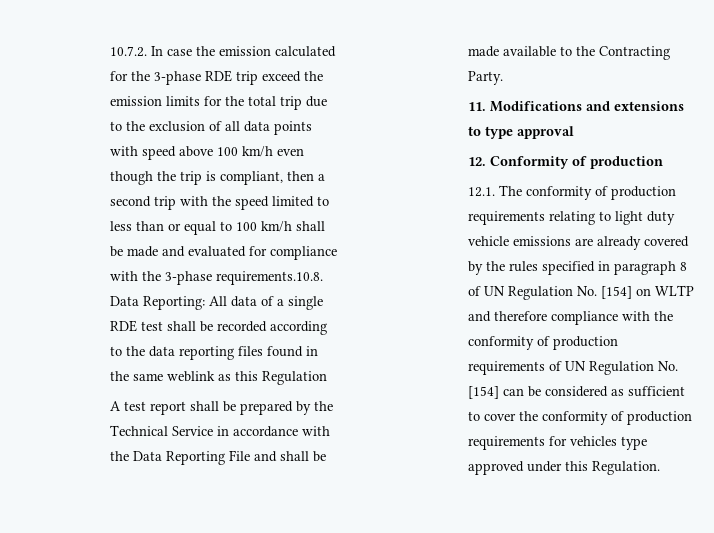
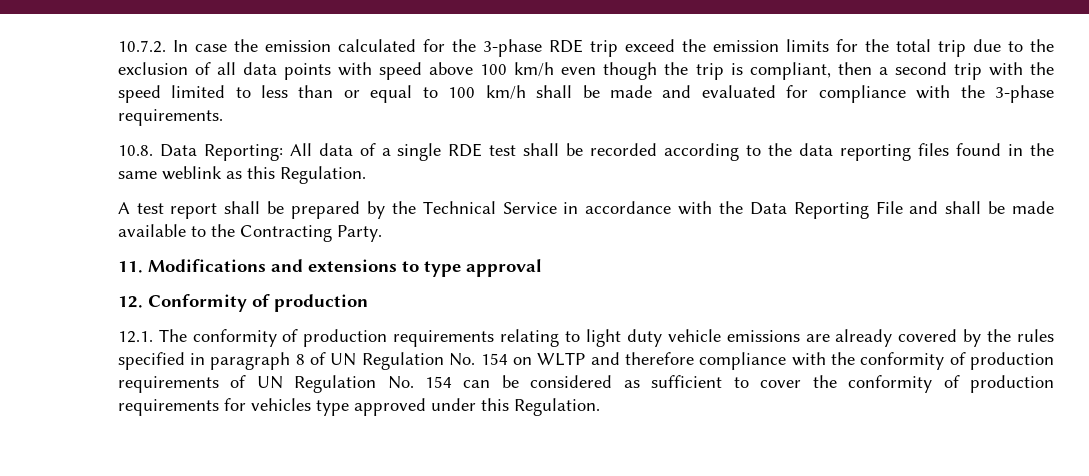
[215,271,323,285] requirements.10.8. -> [117,109,223,126] [117,145,153,156] requirements. // 10.8.
[261,371,327,385] Regulation -> [279,166,366,184] Regulation.
[600,286,632,299] [154] -> [480,353,508,365] 154
[467,386,499,399] [154] -> [425,376,453,388] 154

